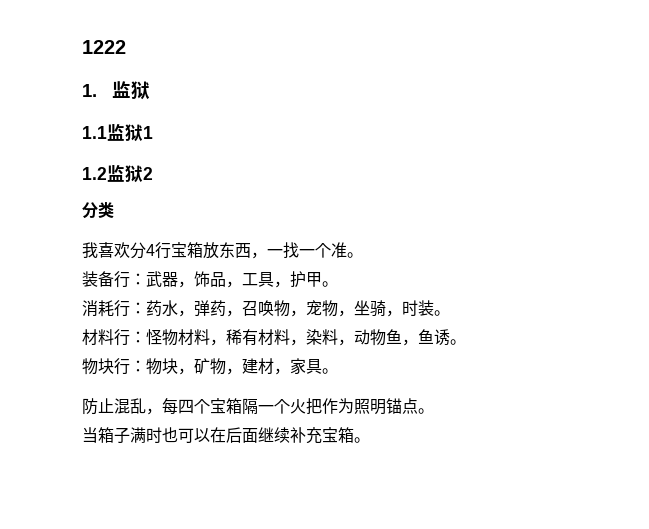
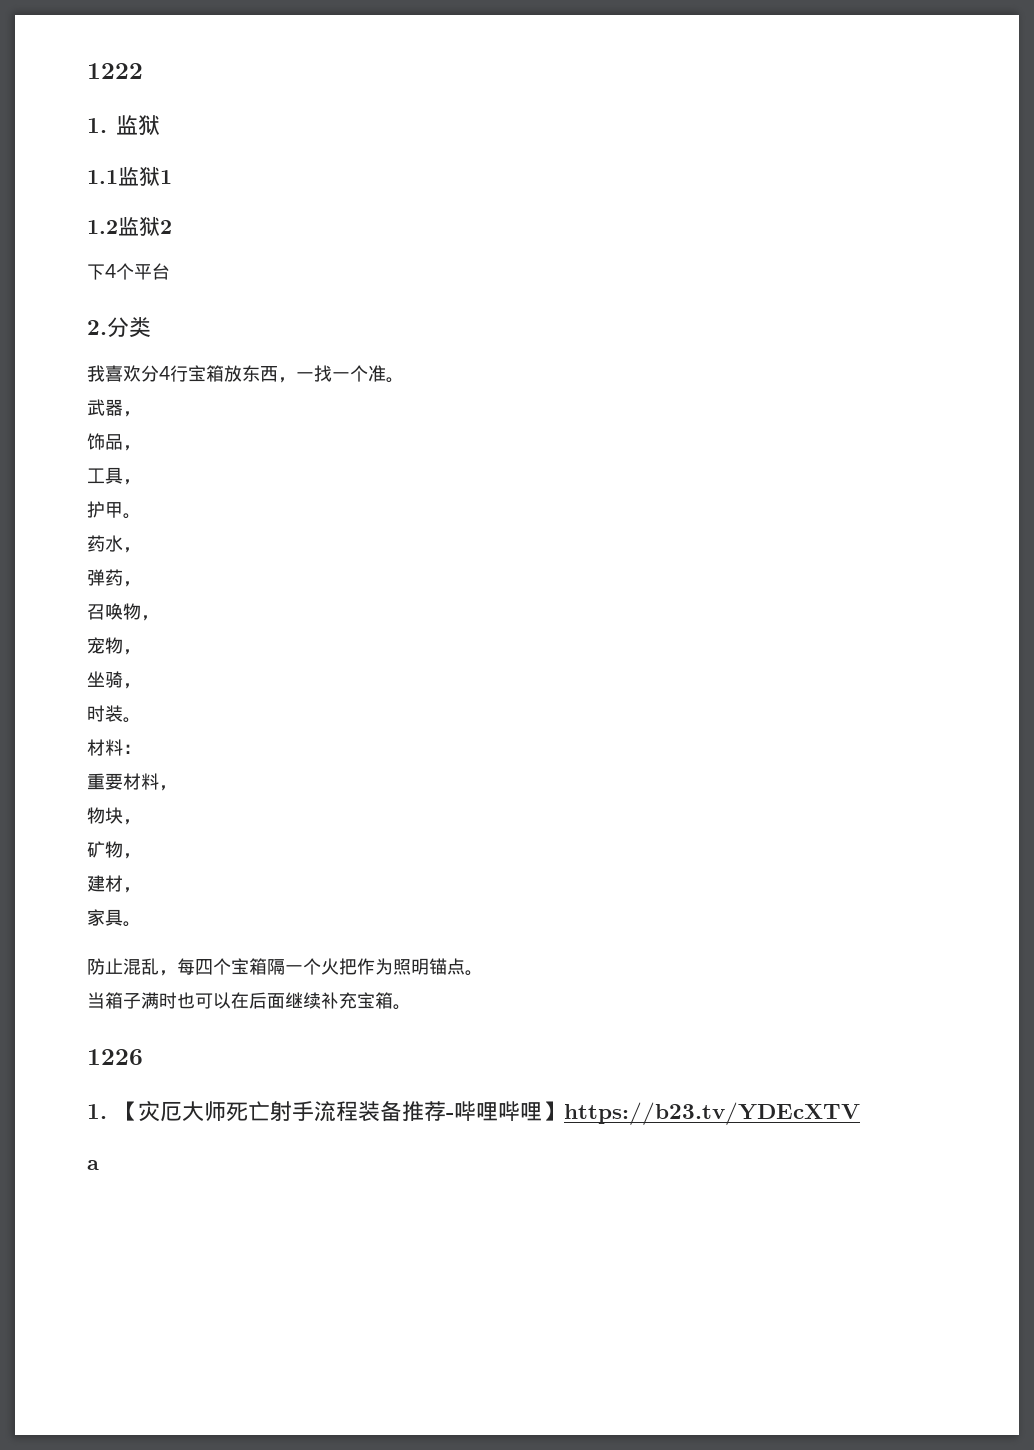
(153, 173) none -> [87,263,170,280] [87,320,107,335] 下4个平台 // 2.
[82,271,146,288] 装备行： -> (404, 380) none
(194, 284) none -> (141, 414) //
(242, 284) none -> (141, 448) //
(290, 284) none -> (141, 482) //
[82,300,146,317] 消耗行： -> (141, 516) none
(194, 313) none -> (141, 550) //
(242, 313) none -> (141, 584) //
(306, 313) none -> (159, 618) //
(354, 313) none -> (141, 652) //
(402, 313) none -> (141, 686) //
[114,329,466,346] [82,358,194,375] 行：怪物材料，稀有材料，染料，动物鱼，鱼诱。 // 物块行：物块， -> [123,744,141,754] [87,773,177,791] [87,807,141,825] ： // 重要材料， // 物块， //
(242, 371) none -> (141, 856) //
(290, 371) none -> (141, 890) //
(370, 440) none -> [87,1049,143,1065] [87,1101,860,1125] [87,1160,99,1170] // 1226 // 1.【灾厄大师死亡射手流程装备推荐-哔哩哔哩】https://b23.tv/YDEcXTV // a

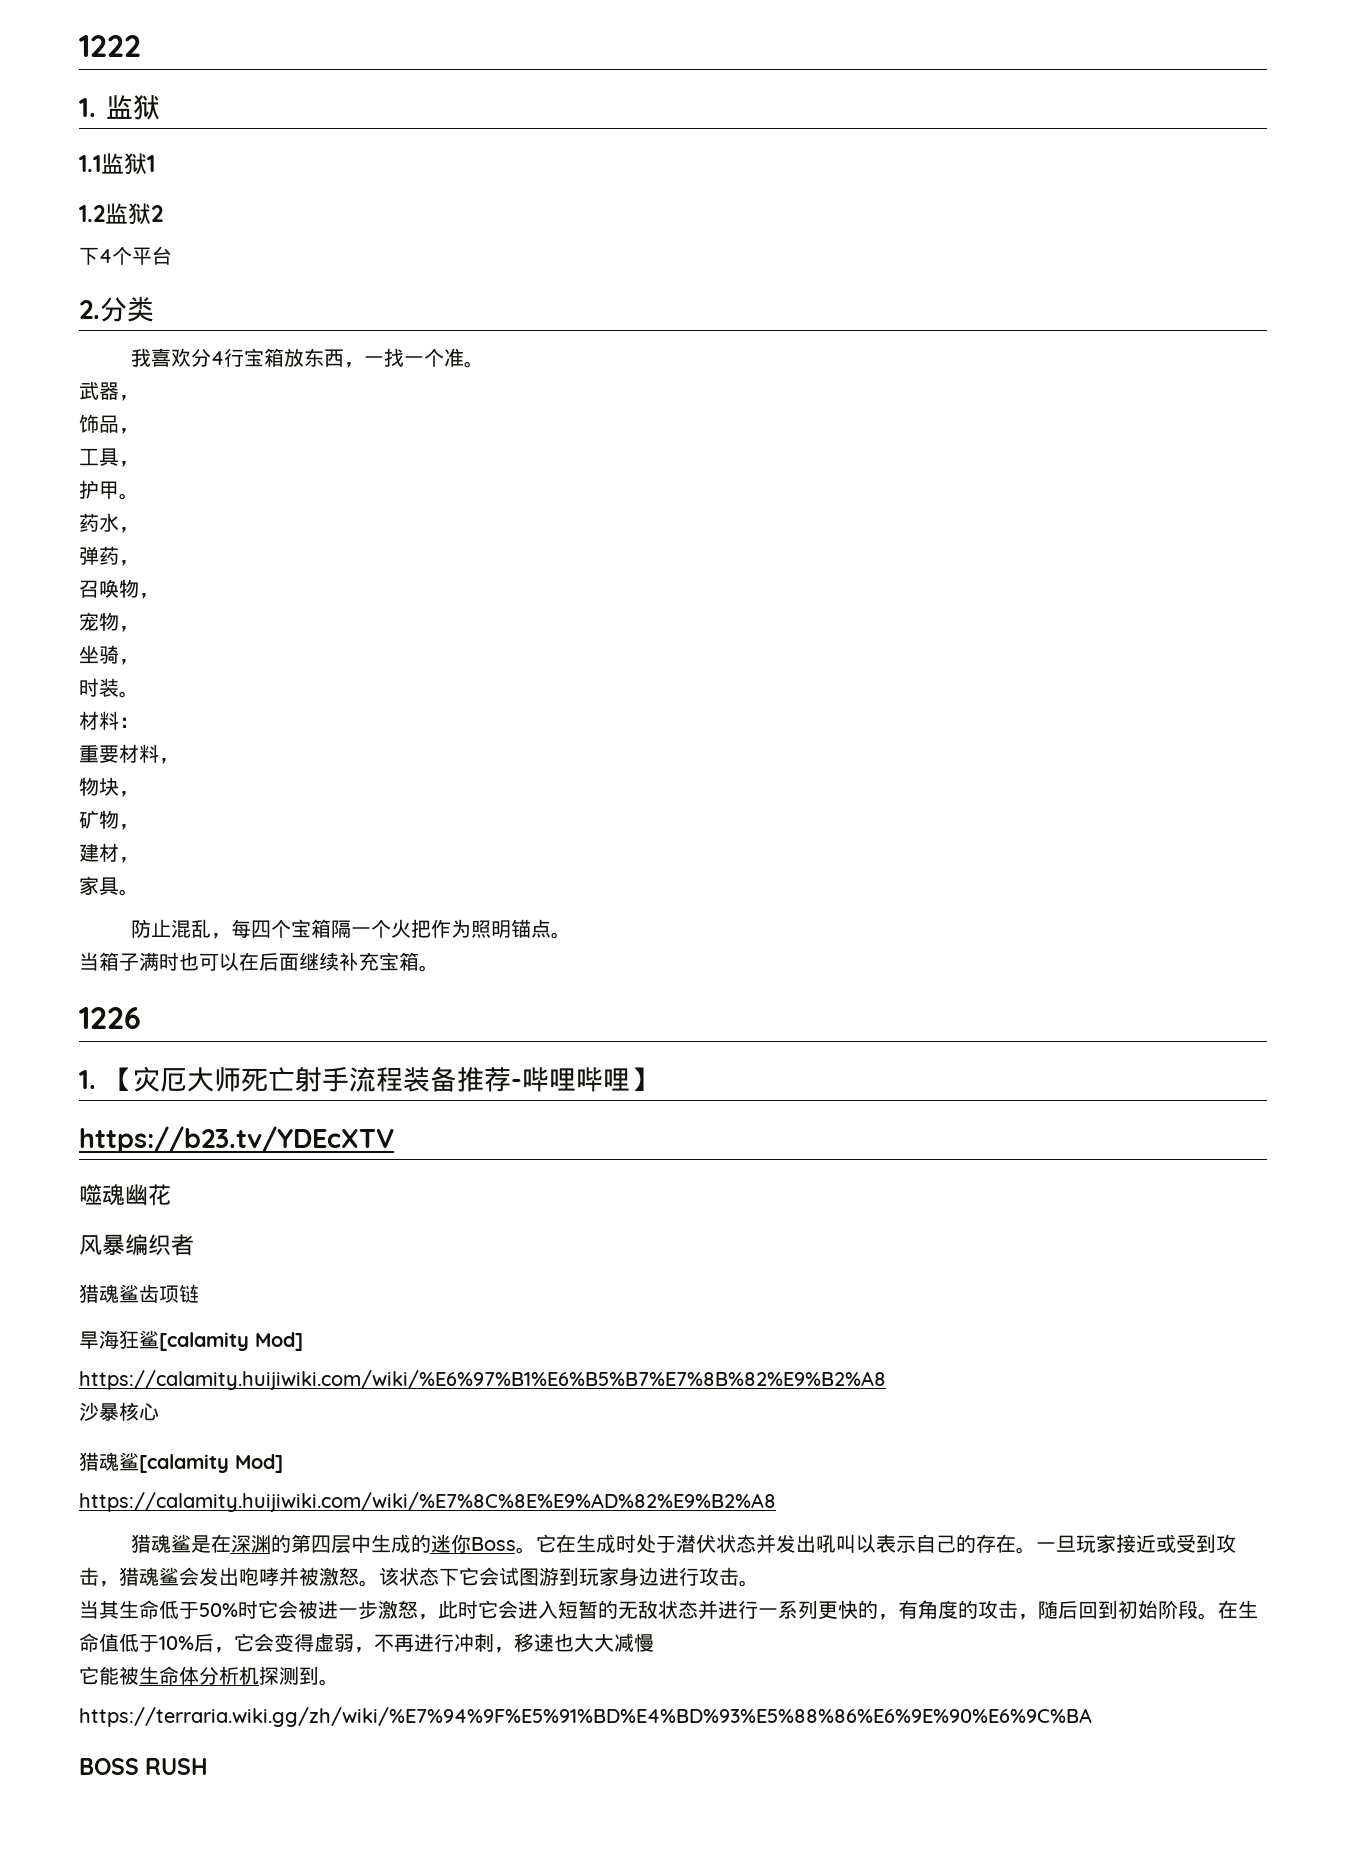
(564, 1111) none -> (657, 1079) //
[87,1160,99,1170] a -> [79,1184,171,1206] [79,1234,194,1256] [79,1284,199,1303] [79,1330,303,1351] [79,1370,886,1390] [79,1402,159,1421] [79,1452,283,1473] [79,1492,776,1512] [130,1534,1236,1554] [79,1567,759,1587] [79,1600,1258,1620] [79,1633,654,1653] [79,1666,339,1686] [79,1707,1092,1727] [79,1758,209,1775] 噬魂幽花 // 风暴编织者 // 猎魂鲨齿项链 // 旱海狂鲨[calamity Mod] // https://calamity.huijiwiki.com/wiki/%E6%97%B1%E6%B5%B7%E7%8B%82%E9%B2%A8 // 沙暴核心 // 猎魂鲨[calamity Mod] // https://calamity.huijiwiki.com/wiki/%E7%8C%8E%E9%AD%82%E9%B2%A8 // 猎魂鲨是在深渊的第四层中生成的迷你Boss。它在生成时处于潜伏状态并发出吼叫以表示自己的存在。一旦玩家接近或受到攻击，猎魂鲨会发出咆哮并被激怒。该状态下它会试图游到玩家身边进行攻击。 // 当其生命低于50%时它会被进一步激怒，此时它会进入短暂的无敌状态并进行一系列更快的，有角度的攻击，随后回到初始阶段。在生命值低于10%后，它会变得虚弱，不再进行冲刺，移速也大大减慢 // 它能被生命体分析机探测到。 // https://terraria.wiki.gg/zh/wiki/%E7%94%9F%E5%91%BD%E4%BD%93%E5%88%86%E6%9E%90%E6%9C%BA // BOSS RUSH

